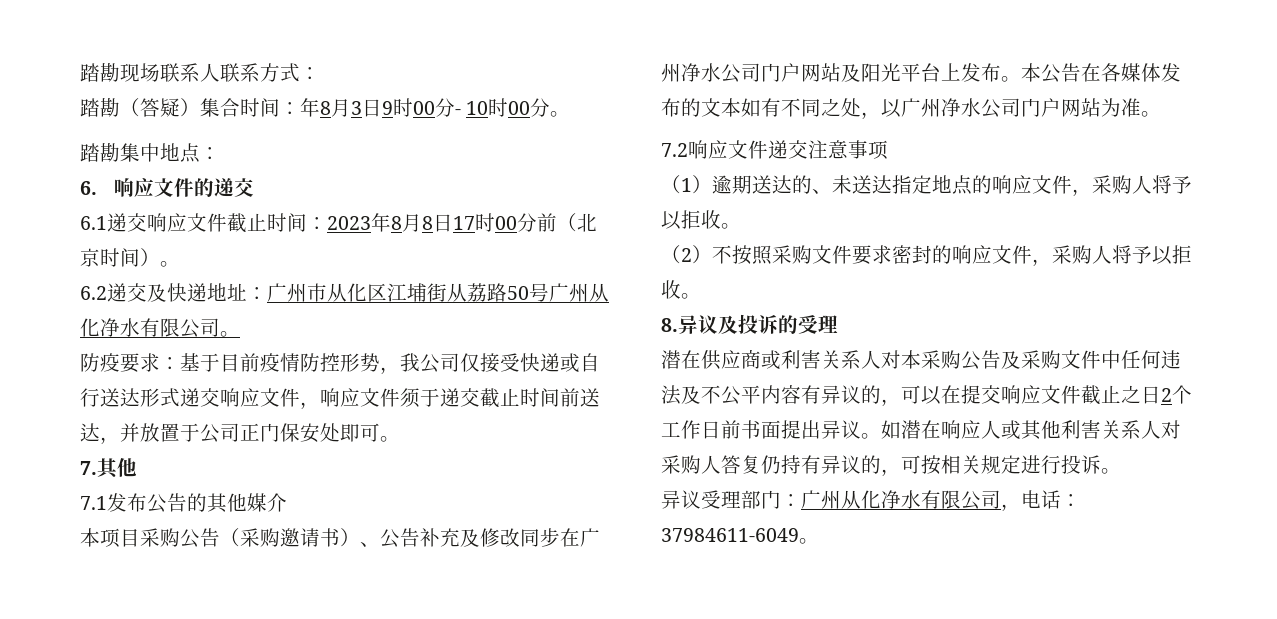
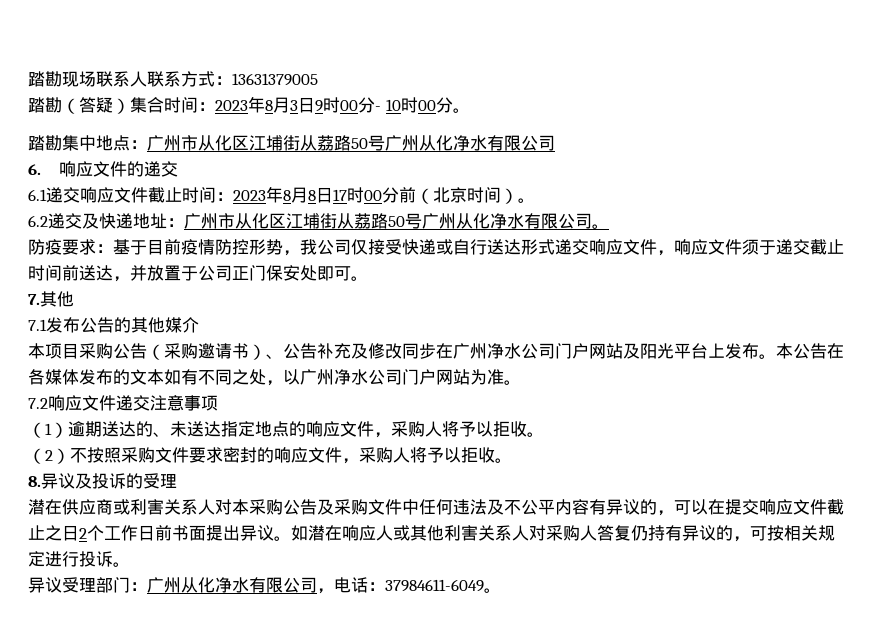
(320, 73) none -> [232,73,318,86] 13631379005
(300, 108) none -> [215,100,248,111] 2023
(220, 153) none -> [147,135,555,151] 广州市从化区江埔街从荔路50号广州从化净水有限公司

